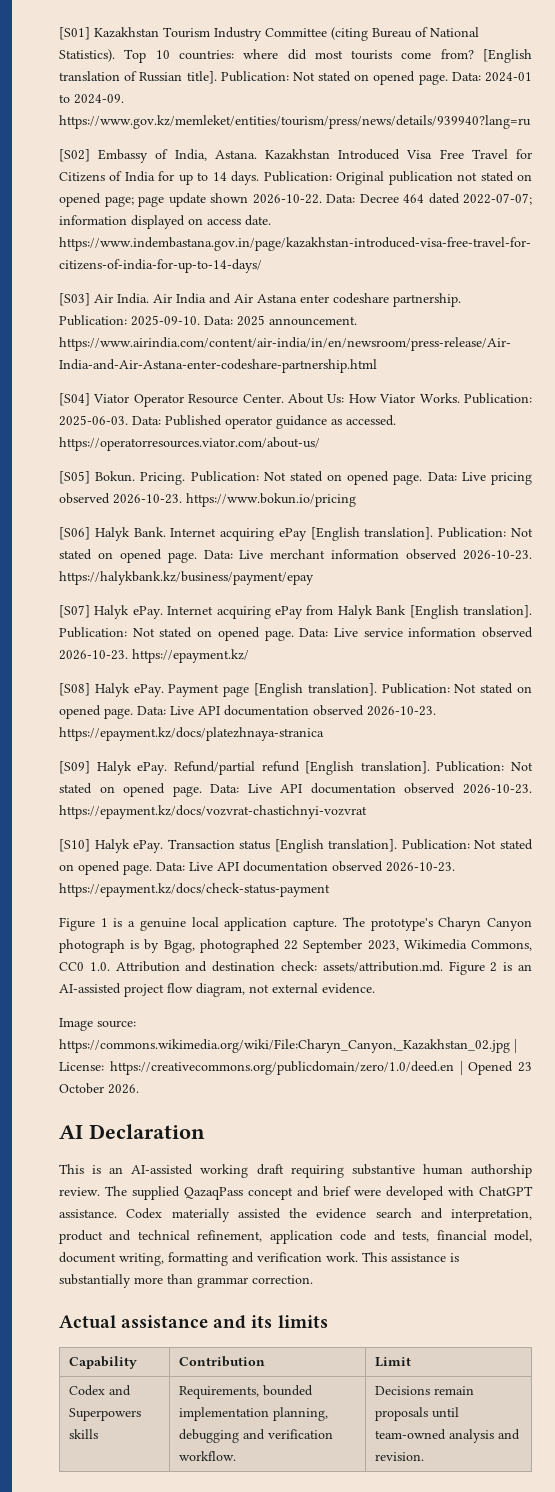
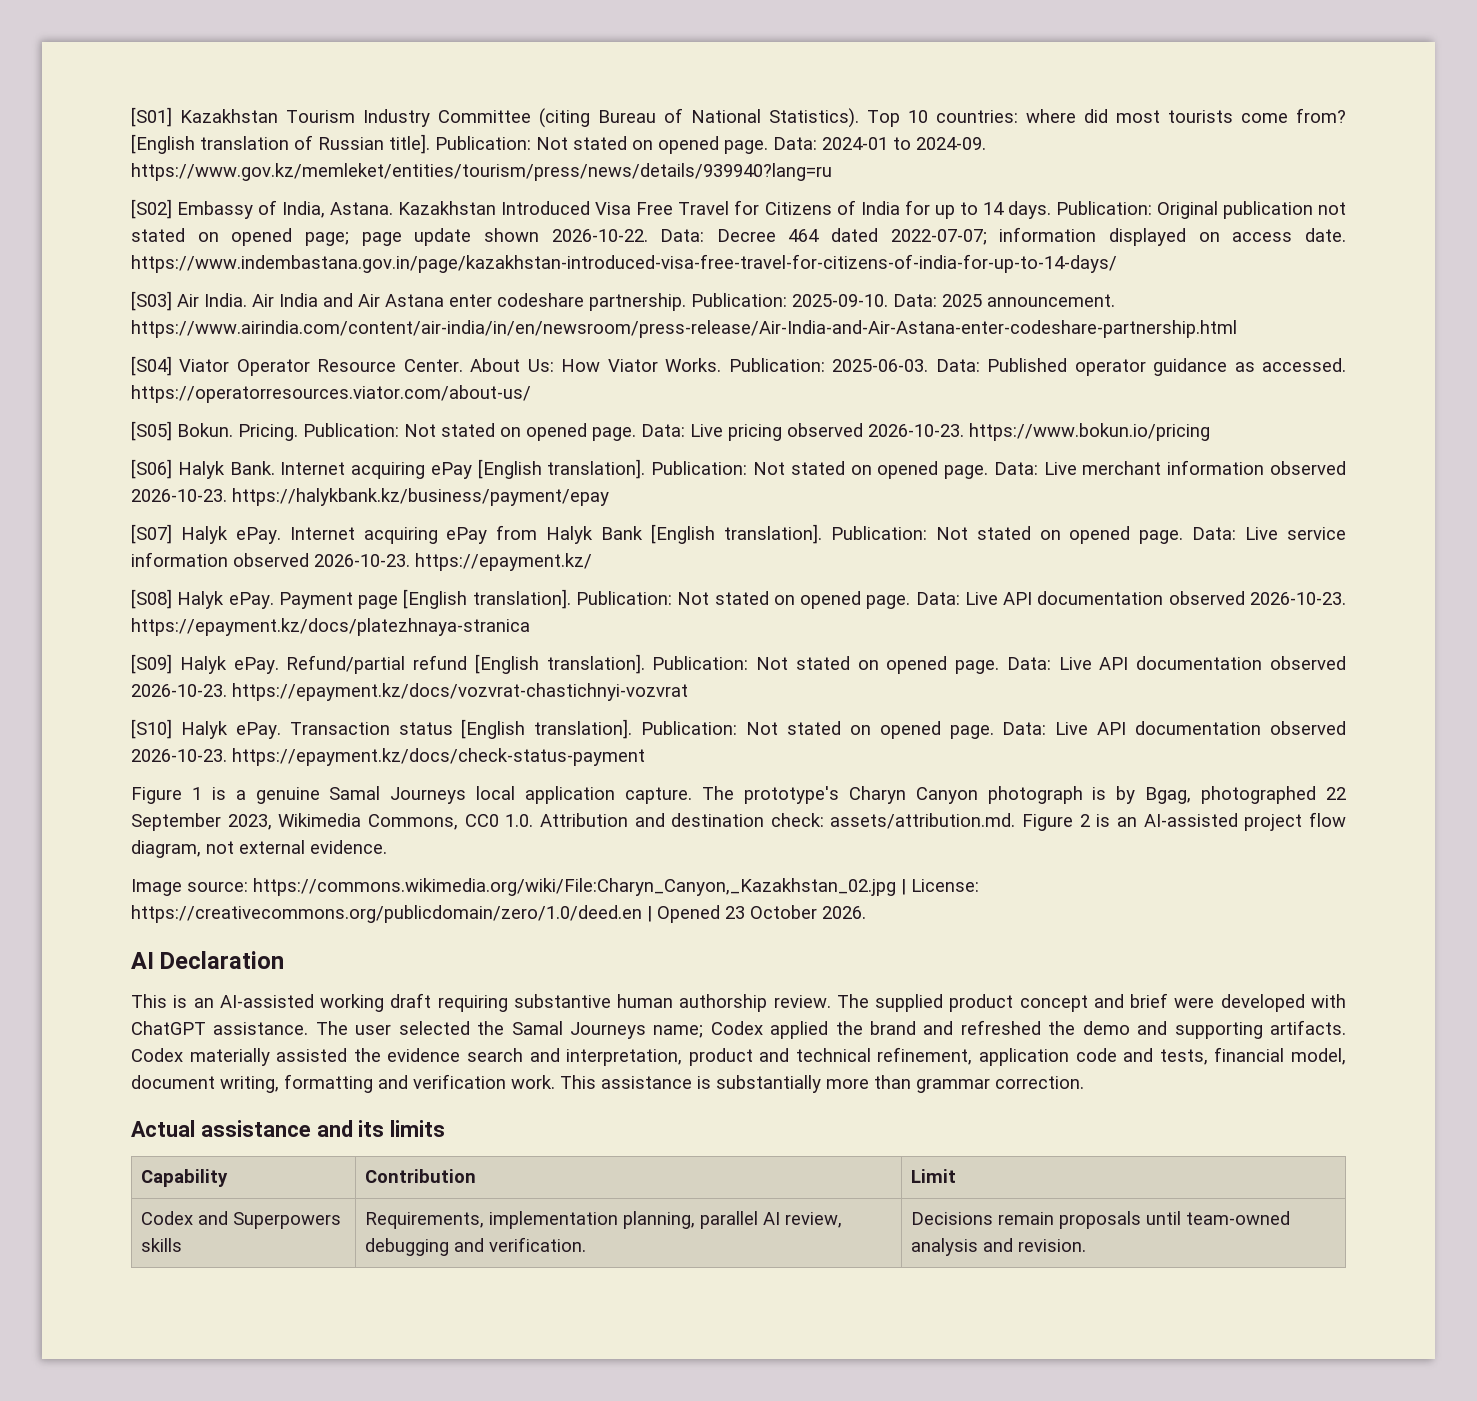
(186, 924) none -> [329,786,467,804] Samal Journeys
[184,1187,243,1200] QazaqPass -> [949,994,1014,1012] product
(117, 1213) none -> [315,1020,1347,1039] The user selected the Samal Journeys name; Codex applied the brand and refreshed the demo and supporting artifacts.
[262,1385,313,1396] bounded -> (485, 1220) none
[178,1429,333,1443] [178,1451,236,1461] debugging and verification workflow. -> [700,1211,843,1229] [365,1237,587,1256] parallel AI review, debugging and verification.

